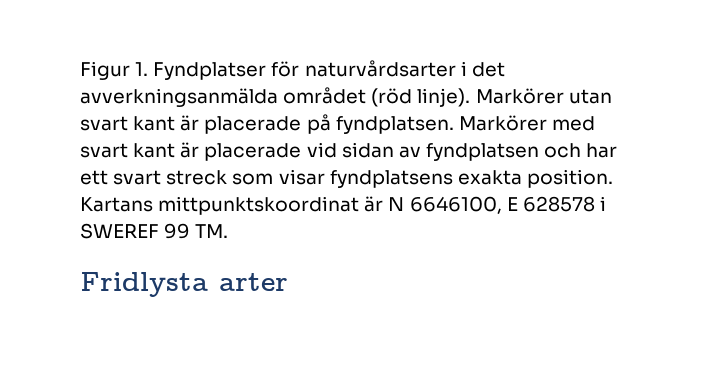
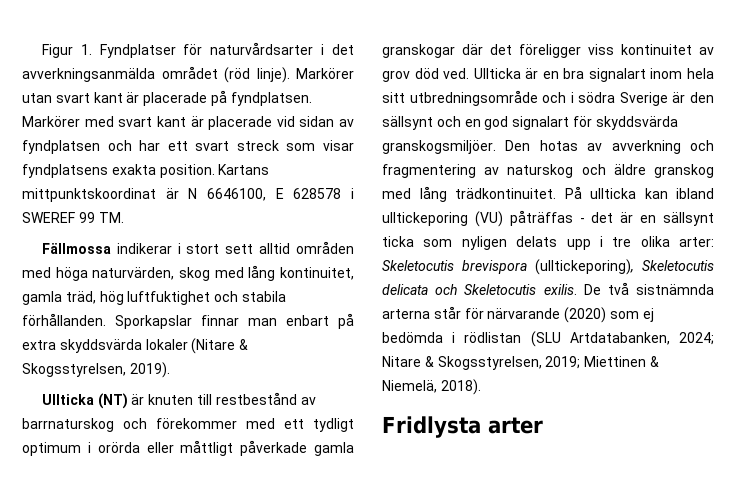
(229, 231) none -> [41,241,354,254] [22,265,354,281] [22,291,286,305] [22,313,354,329] [22,338,249,354] [22,362,170,378] [41,392,316,409] [22,418,354,432] [22,440,354,456] [382,44,714,58] [382,68,714,82] [382,90,714,106] [382,116,678,130] [382,140,714,154] [382,164,714,178] [382,186,714,202] [382,210,714,227] [382,236,714,250] [382,259,714,275] [382,282,714,295] [382,306,654,323] [382,331,714,347] [382,356,659,370] [382,379,481,395] // Fällmossa indikerar i stort sett alltid områden med höga naturvärden, skog med lång kontinuitet, gamla träd, hög luftfuktighet och stabila förhållanden. Sporkapslar finnar man enbart på extra skyddsvärda lokaler (Nitare & Skogsstyrelsen, 2019). // Ullticka (NT) är knuten till restbestånd av barrnaturskog och förekommer med ett tydligt optimum i orörda eller måttligt påverkade gamla granskogar där det föreligger viss kontinuitet av grov död ved. Ullticka är en bra signalart inom hela sitt utbredningsområde och i södra Sverige är den sällsynt och en god signalart för skyddsvärda granskogsmiljöer. Den hotas av avverkning och fragmentering av naturskog och äldre granskog med lång trädkontinuitet. På ullticka kan ibland ulltickeporing (VU) påträffas - det är en sällsynt ticka som nyligen delats upp i tre olika arter: Skeletocutis brevispora (ulltickeporing), Skeletocutis delicata och Skeletocutis exilis. De två sistnämnda arterna står för närvarande (2020) som ej bedömda i rödlistan (SLU Artdatabanken, 2024; Nitare & Skogsstyrelsen, 2019; Miettinen & Niemelä, 2018).

